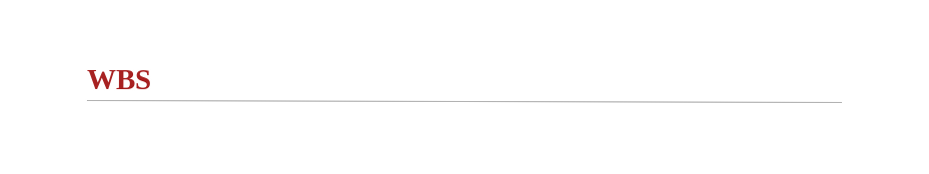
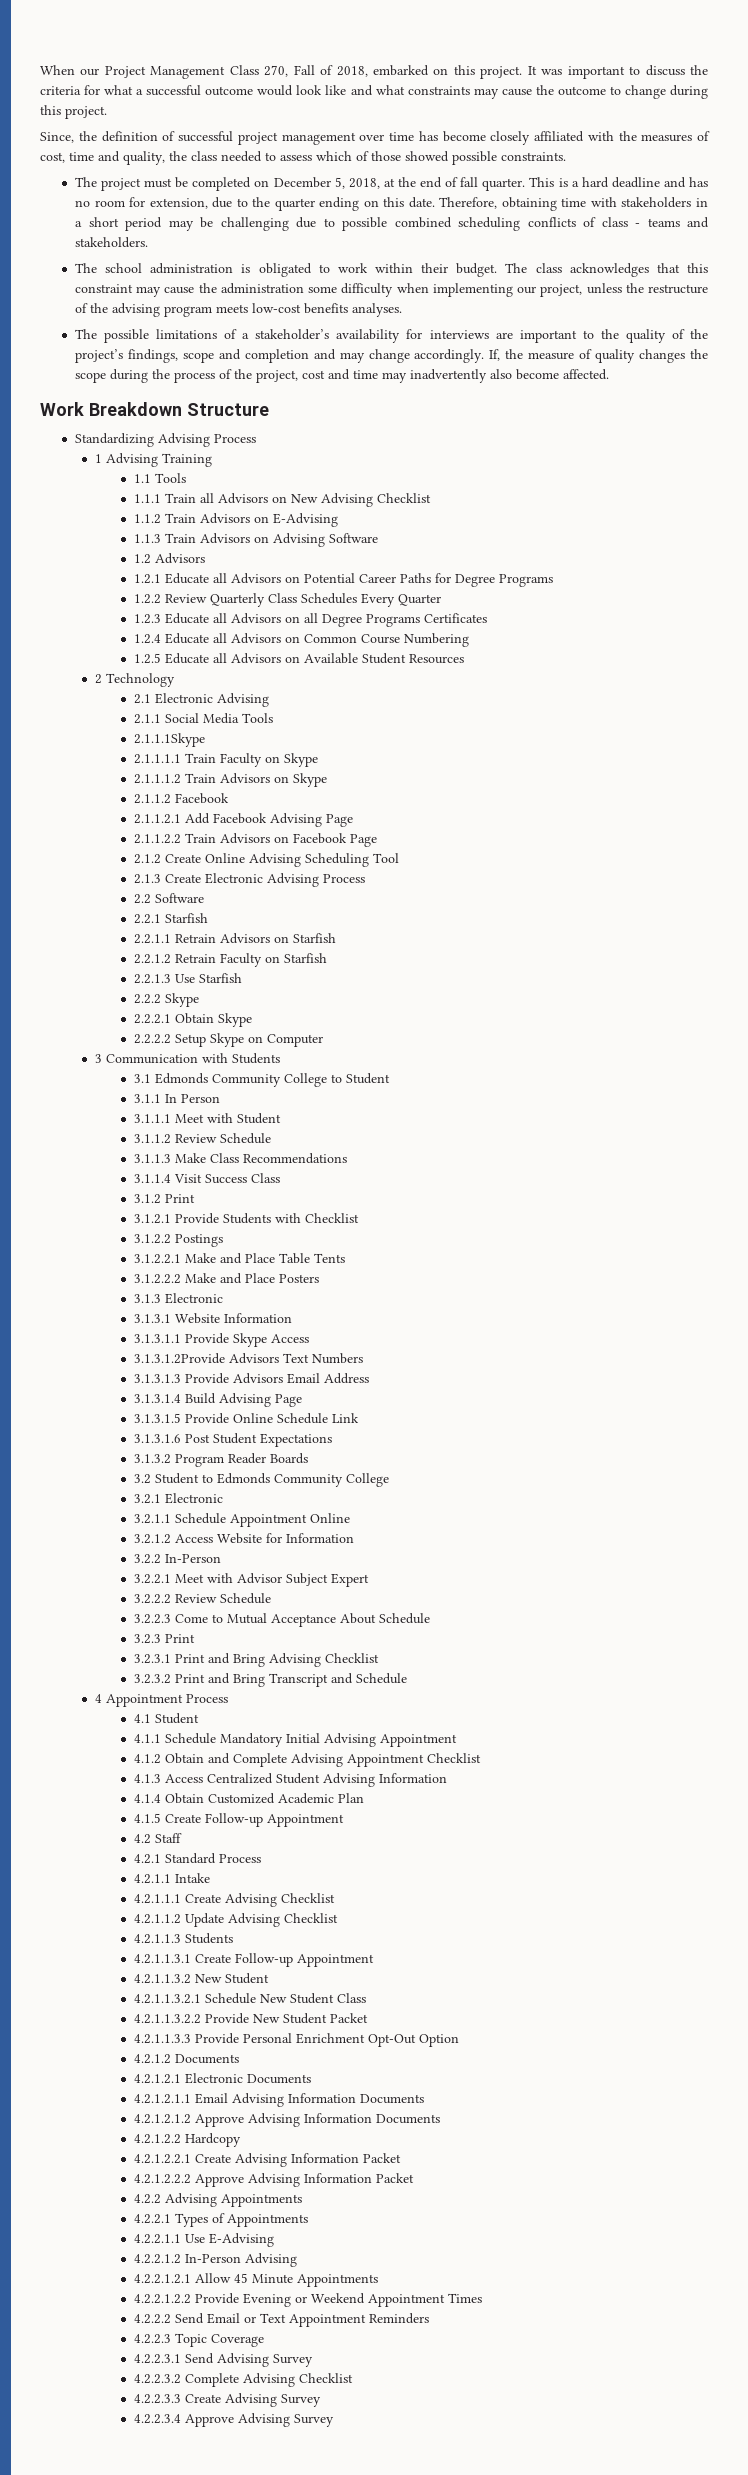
[86,70,152,90] WBS -> [40,65,709,79] [40,85,708,99] [40,105,107,119] [40,131,710,145] [40,151,566,165] [74,177,708,191] [74,197,709,211] [74,217,710,231] [74,237,148,248] [74,263,708,277] [74,283,708,297] [74,303,402,317] [74,329,709,343] [74,349,709,363] [74,369,609,383] [40,402,269,416] [74,433,256,447] [94,453,212,467] [133,473,186,483] [133,493,431,507] [133,513,338,527] [133,533,378,547] [133,553,205,564] [133,573,553,587] [133,593,441,607] [133,613,487,627] [133,633,469,647] [133,653,464,664] [94,673,175,687] [133,693,269,707] [133,713,273,724] [133,733,205,747] [133,753,318,767] [133,773,327,787] [133,793,229,804] [133,813,353,827] [133,833,377,847] [133,853,399,867] [133,873,365,887] [133,893,204,904] [133,913,208,924] [133,933,336,944] [133,953,327,967] [133,973,242,984] [133,993,199,1007] [133,1013,252,1027] [133,1033,323,1047] [94,1053,280,1064] [133,1073,390,1087] [133,1094,220,1103] [133,1113,281,1124] [133,1133,271,1144] [133,1153,347,1164] [133,1173,280,1184] [133,1194,195,1204] [133,1213,359,1224] [133,1234,223,1247] [133,1253,345,1264] [133,1273,319,1284] [133,1293,223,1304] [133,1313,292,1324] [133,1333,309,1347] [133,1353,363,1364] [133,1373,369,1384] [133,1393,302,1407] [133,1413,359,1424] [133,1433,332,1447] [133,1453,308,1467] [133,1473,389,1487] [133,1493,223,1504] [133,1513,350,1527] [133,1533,354,1544] [133,1554,221,1564] [133,1573,369,1587] [133,1593,271,1604] [133,1613,430,1627] [133,1634,195,1644] [133,1653,379,1667] [133,1673,407,1687] [94,1694,228,1707] [133,1713,199,1724] [133,1733,457,1747] [133,1753,481,1767] [133,1773,447,1787] [133,1793,364,1804] [133,1813,344,1827] [133,1833,182,1844] [133,1853,261,1864] [133,1873,210,1884] [133,1893,335,1907] [133,1913,338,1927] [133,1933,233,1944] [133,1953,374,1967] [133,1973,269,1984] [133,1993,366,2004] [133,2013,368,2024] [133,2033,459,2047] [133,2054,239,2064] [133,2073,311,2084] [133,2093,424,2107] [133,2113,440,2127] [133,2133,241,2147] [133,2153,401,2167] [133,2173,414,2187] [133,2193,302,2207] [133,2213,308,2227] [133,2233,274,2247] [133,2253,297,2267] [133,2273,378,2287] [133,2293,482,2307] [133,2313,429,2327] [133,2333,264,2347] [133,2353,313,2367] [133,2373,353,2387] [133,2393,321,2407] [133,2413,334,2427] When our Project Management Class 270, Fall of 2018, embarked on this project. It was important to discuss the criteria for what a successful outcome would look like and what constraints may cause the outcome to change during this project. // Since, the definition of successful project management over time has become closely affiliated with the measures of cost, time and quality, the class needed to assess which of those showed possible constraints. // The project must be completed on December 5, 2018, at the end of fall quarter. This is a hard deadline and has no room for extension, due to the quarter ending on this date. Therefore, obtaining time with stakeholders in a short period may be challenging due to possible combined scheduling conflicts of class - teams and stakeholders. // The school administration is obligated to work within their budget. The class acknowledges that this constraint may cause the administration some difficulty when implementing our project, unless the restructure of the advising program meets low-cost benefits analyses. // The possible limitations of a stakeholder’s availability for interviews are important to the quality of the project’s findings, scope and completion and may change accordingly. If, the measure of quality changes the scope during the process of the project, cost and time may inadvertently also become affected. // Work Breakdown Structure // Standardizing Advising Process // 1 Advising Training // 1.1 Tools // 1.1.1 Train all Advisors on New Advising Checklist // 1.1.2 Train Advisors on E-Advising // 1.1.3 Train Advisors on Advising Software // 1.2 Advisors // 1.2.1 Educate all Advisors on Potential Career Paths for Degree Programs // 1.2.2 Review Quarterly Class Schedules Every Quarter // 1.2.3 Educate all Advisors on all Degree Programs Certificates // 1.2.4 Educate all Advisors on Common Course Numbering // 1.2.5 Educate all Advisors on Available Student Resources // 2 Technology // 2.1 Electronic Advising // 2.1.1 Social Media Tools // 2.1.1.1Skype // 2.1.1.1.1 Train Faculty on Skype // 2.1.1.1.2 Train Advisors on Skype // 2.1.1.2 Facebook // 2.1.1.2.1 Add Facebook Advising Page // 2.1.1.2.2 Train Advisors on Facebook Page // 2.1.2 Create Online Advising Scheduling Tool // 2.1.3 Create Electronic Advising Process // 2.2 Software // 2.2.1 Starfish // 2.2.1.1 Retrain Advisors on Starfish // 2.2.1.2 Retrain Faculty on Starfish // 2.2.1.3 Use Starfish // 2.2.2 Skype // 2.2.2.1 Obtain Skype // 2.2.2.2 Setup Skype on Computer // 3 Communication with Students // 3.1 Edmonds Community College to Student // 3.1.1 In Person // 3.1.1.1 Meet with Student // 3.1.1.2 Review Schedule // 3.1.1.3 Make Class Recommendations // 3.1.1.4 Visit Success Class // 3.1.2 Print // 3.1.2.1 Provide Students with Checklist // 3.1.2.2 Postings // 3.1.2.2.1 Make and Place Table Tents // 3.1.2.2.2 Make and Place Posters // 3.1.3 Electronic // 3.1.3.1 Website Information // 3.1.3.1.1 Provide Skype Access // 3.1.3.1.2Provide Advisors Text Numbers // 3.1.3.1.3 Provide Advisors Email Address // 3.1.3.1.4 Build Advising Page // 3.1.3.1.5 Provide Online Schedule Link // 3.1.3.1.6 Post Student Expectations // 3.1.3.2 Program Reader Boards // 3.2 Student to Edmonds Community College // 3.2.1 Electronic // 3.2.1.1 Schedule Appointment Online // 3.2.1.2 Access Website for Information // 3.2.2 In-Person // 3.2.2.1 Meet with Advisor Subject Expert // 3.2.2.2 Review Schedule // 3.2.2.3 Come to Mutual Acceptance About Schedule // 3.2.3 Print // 3.2.3.1 Print and Bring Advising Checklist // 3.2.3.2 Print and Bring Transcript and Schedule // 4 Appointment Process // 4.1 Student // 4.1.1 Schedule Mandatory Initial Advising Appointment // 4.1.2 Obtain and Complete Advising Appointment Checklist // 4.1.3 Access Centralized Student Advising Information // 4.1.4 Obtain Customized Academic Plan // 4.1.5 Create Follow-up Appointment // 4.2 Staff // 4.2.1 Standard Process // 4.2.1.1 Intake // 4.2.1.1.1 Create Advising Checklist // 4.2.1.1.2 Update Advising Checklist // 4.2.1.1.3 Students // 4.2.1.1.3.1 Create Follow-up Appointment // 4.2.1.1.3.2 New Student // 4.2.1.1.3.2.1 Schedule New Student Class // 4.2.1.1.3.2.2 Provide New Student Packet // 4.2.1.1.3.3 Provide Personal Enrichment Opt-Out Option // 4.2.1.2 Documents // 4.2.1.2.1 Electronic Documents // 4.2.1.2.1.1 Email Advising Information Documents // 4.2.1.2.1.2 Approve Advising Information Documents // 4.2.1.2.2 Hardcopy // 4.2.1.2.2.1 Create Advising Information Packet // 4.2.1.2.2.2 Approve Advising Information Packet // 4.2.2 Advising Appointments // 4.2.2.1 Types of Appointments // 4.2.2.1.1 Use E-Advising // 4.2.2.1.2 In-Person Advising // 4.2.2.1.2.1 Allow 45 Minute Appointments // 4.2.2.1.2.2 Provide Evening or Weekend Appointment Times // 4.2.2.2 Send Email or Text Appointment Reminders // 4.2.2.3 Topic Coverage // 4.2.2.3.1 Send Advising Survey // 4.2.2.3.2 Complete Advising Checklist // 4.2.2.3.3 Create Advising Survey // 4.2.2.3.4 Approve Advising Survey

